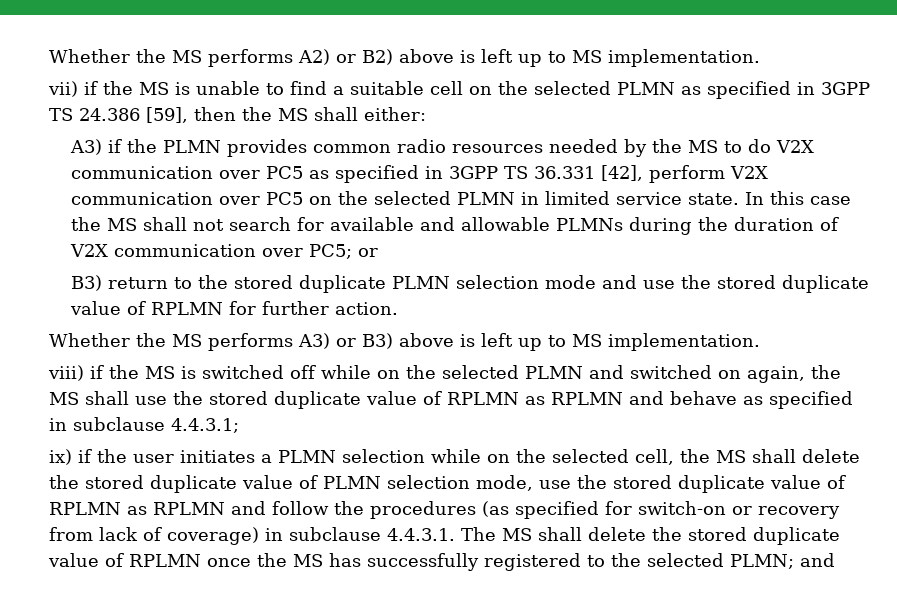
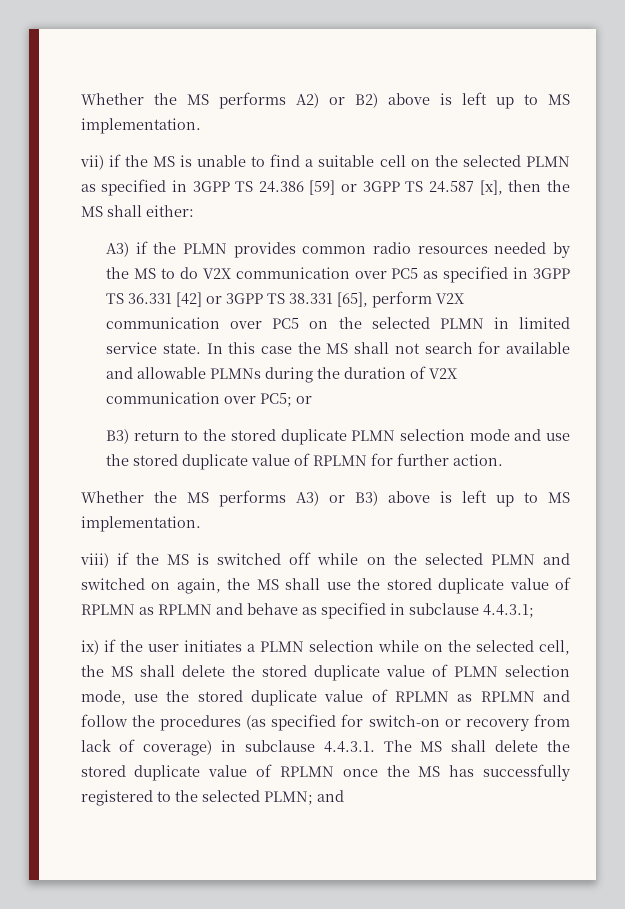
[145,107,188,123] [59], -> [309,180,503,195] [59] or 3GPP TS 24.587 [x],
[600,165,643,181] [42], -> [176,292,369,307] [42] or 3GPP TS 38.331 [65],

